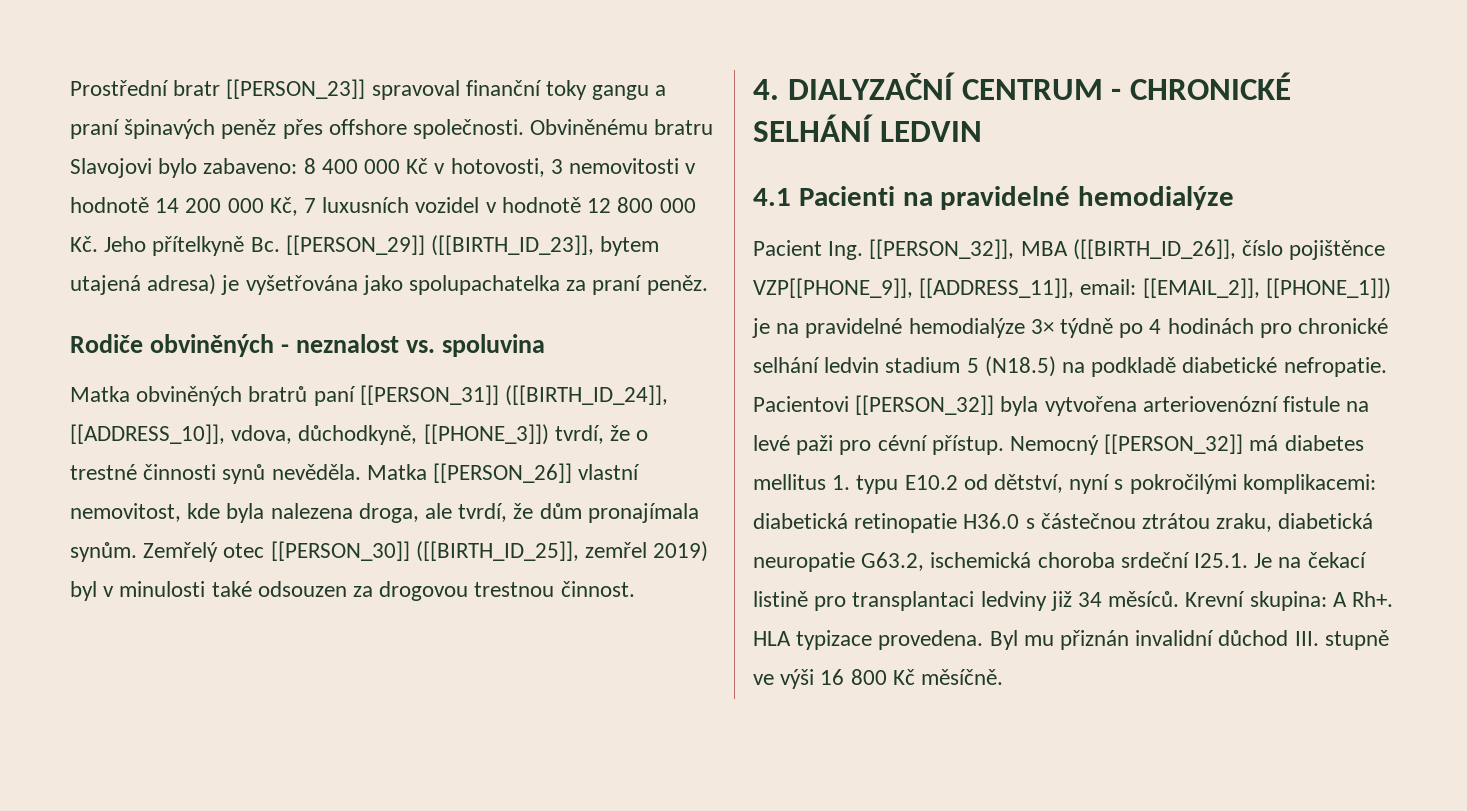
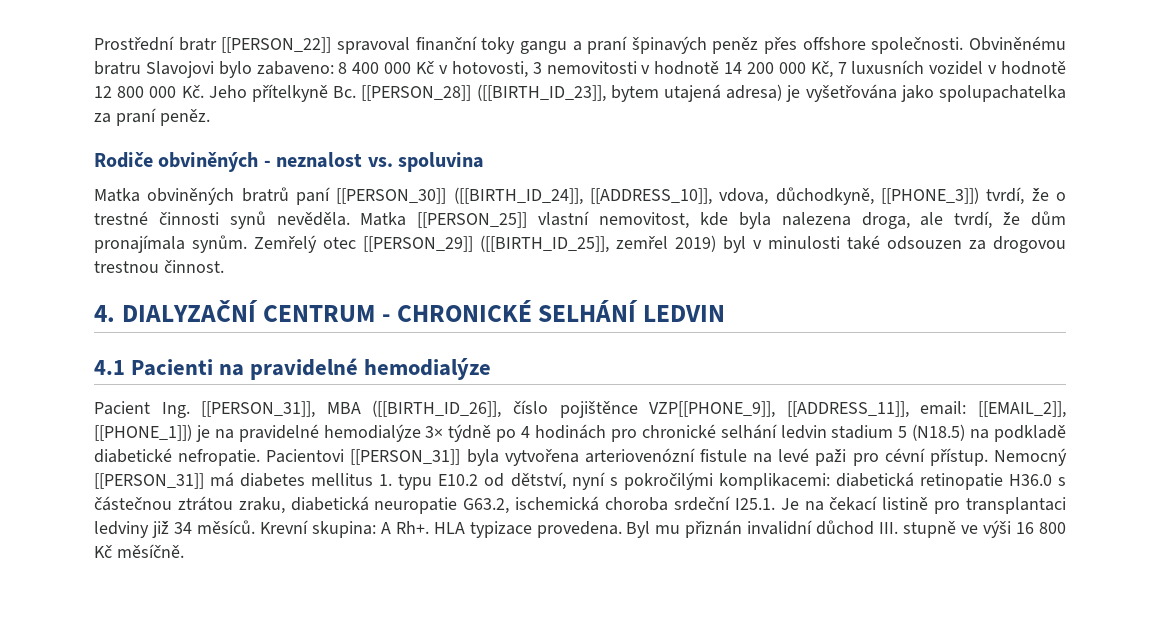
[226,79,366,99] [[PERSON_23]] -> [221,37,332,53] [[PERSON_22]]
[285,235,425,255] [[PERSON_29]] -> [361,85,472,101] [[PERSON_28]]
[359,385,499,405] [[PERSON_31]] -> [336,188,447,204] [[PERSON_30]]
[433,463,573,483] [[PERSON_26]] -> [417,212,528,228] [[PERSON_25]]
[270,541,410,561] [[PERSON_30]] -> [363,236,473,252] [[PERSON_29]]
[869,239,1015,259] [[PERSON_32]], -> [201,401,316,418] [[PERSON_31]],
[855,395,995,415] [[PERSON_32]] -> [350,449,461,465] [[PERSON_31]]
[1104,434,1244,454] [[PERSON_32]] -> [94,473,204,489] [[PERSON_31]]

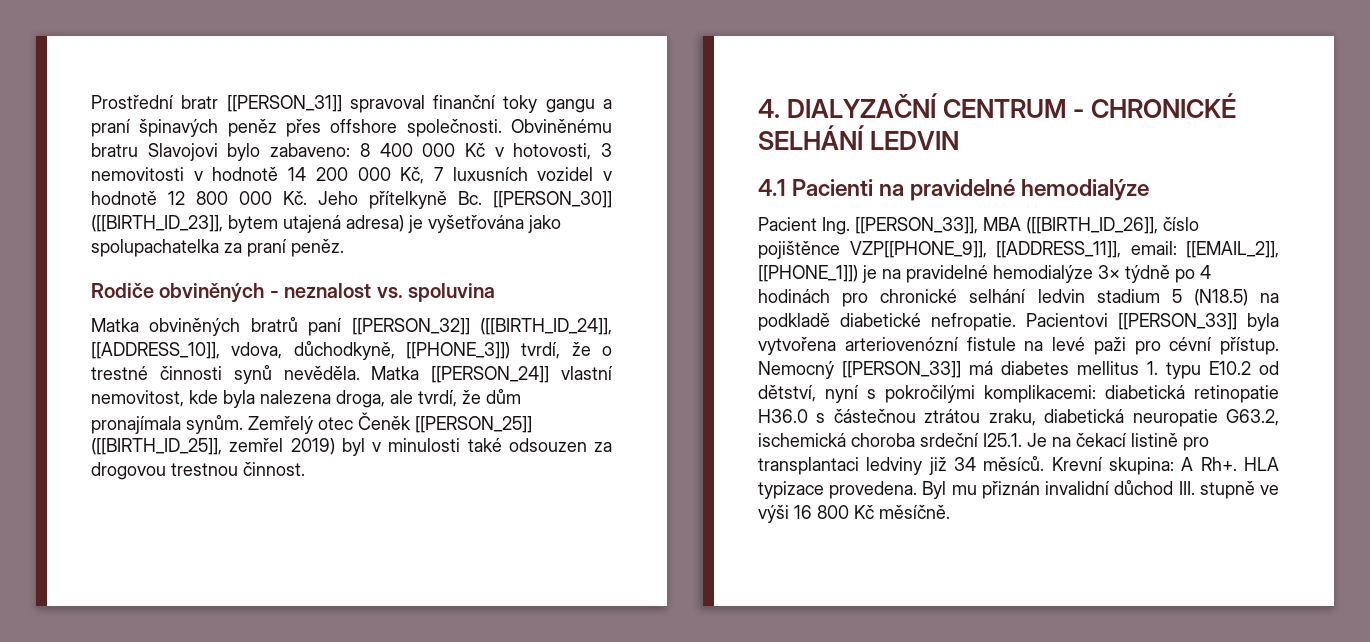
[221,37,332,53] [[PERSON_22]] -> [226,95,342,112] [[PERSON_31]]
[361,85,472,101] [[PERSON_28]] -> [493,191,612,208] [[PERSON_30]]
[336,188,447,204] [[PERSON_30]] -> [351,318,470,335] [[PERSON_32]]
[417,212,528,228] [[PERSON_25]] -> [431,366,550,383] [[PERSON_24]]
[363,236,473,252] [[PERSON_29]] -> [358,412,532,433] Čeněk [[PERSON_25]]
[201,401,316,418] [[PERSON_31]], -> [855,217,978,234] [[PERSON_33]],
[350,449,461,465] [[PERSON_31]] -> [1118,313,1237,330] [[PERSON_33]]
[94,473,204,489] [[PERSON_31]] -> [842,361,961,378] [[PERSON_33]]

